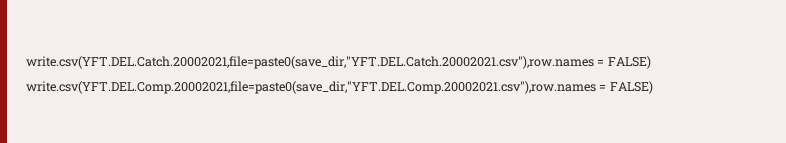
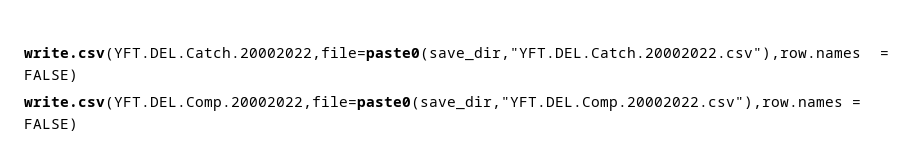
[26,56,594,69] write.csv(YFT.DEL.Catch.20002021,file=paste0(save_dir,"YFT.DEL.Catch.20002021.csv"),row.names -> [24,47,861,61] write.csv(YFT.DEL.Catch.20002022,file=paste0(save_dir,"YFT.DEL.Catch.20002022.csv"),row.names
[26,81,596,94] write.csv(YFT.DEL.Comp.20002021,file=paste0(save_dir,"YFT.DEL.Comp.20002021.csv"),row.names -> [24,96,843,111] write.csv(YFT.DEL.Comp.20002022,file=paste0(save_dir,"YFT.DEL.Comp.20002022.csv"),row.names

